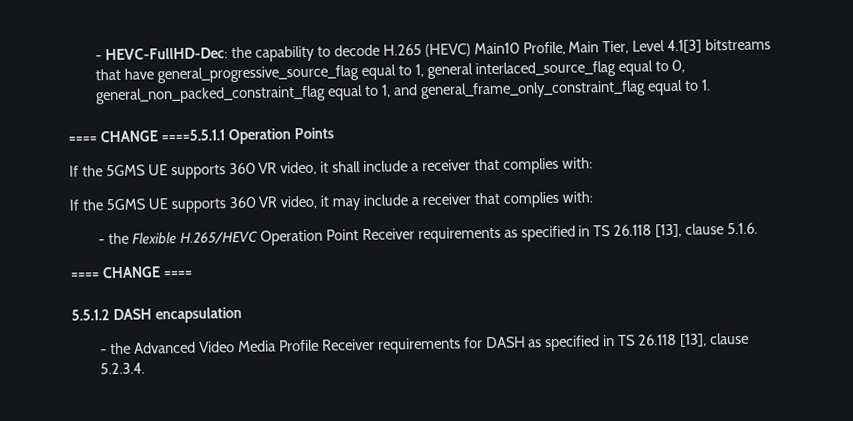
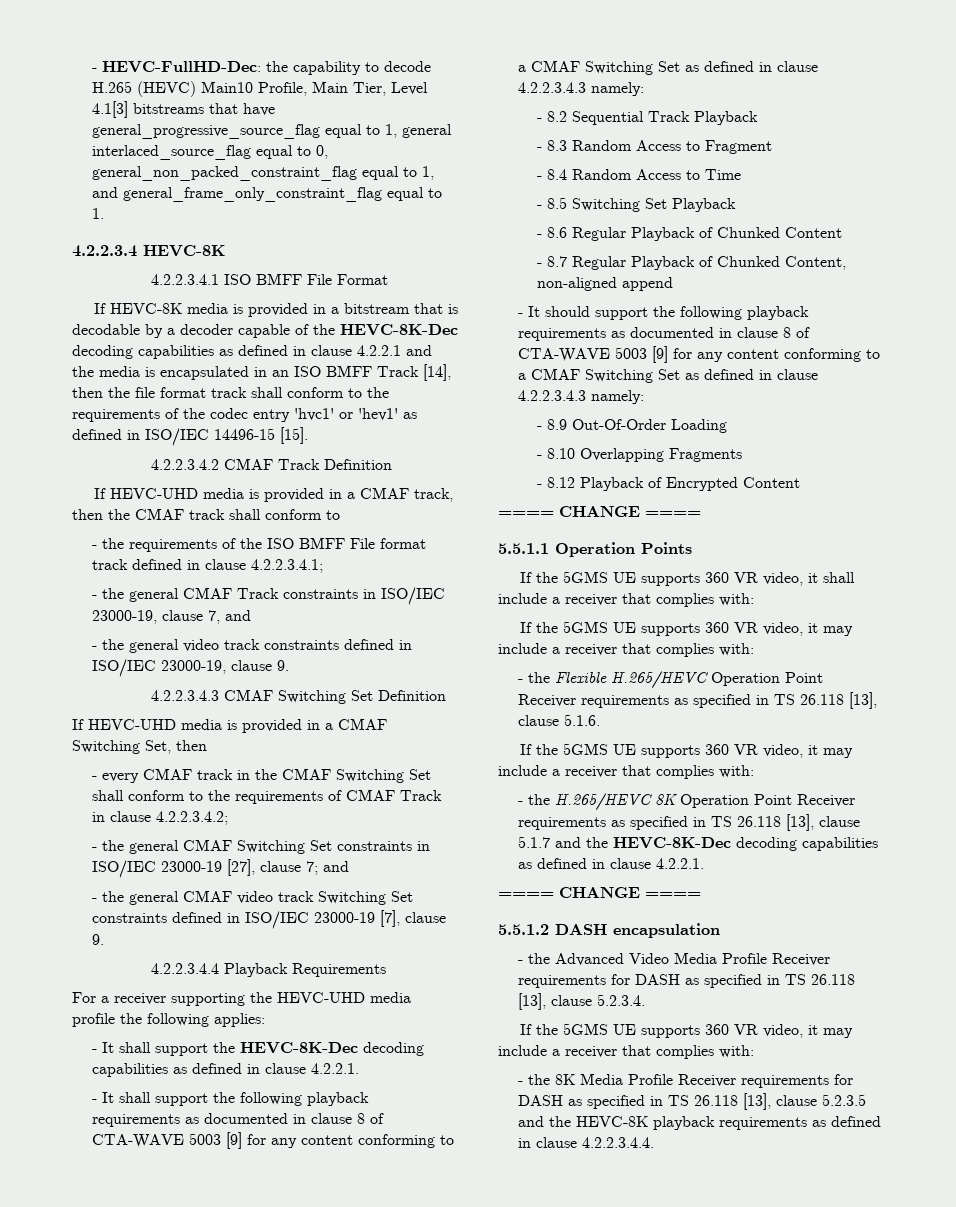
[68,129,225,143] // ==== CHANGE ====5.5.1.1 -> [72,245,225,257] [150,273,388,285] [93,303,458,317] [72,324,458,338] [72,345,432,359] [72,364,451,381] [72,387,389,398] [72,408,417,422] [72,427,308,446] [150,458,392,470] [93,487,453,502] [72,508,340,520] [91,537,426,552] [91,559,323,573] [91,587,445,605] [91,610,251,624] [91,639,412,653] [91,659,289,677] [150,689,446,704] [72,718,387,733] [72,740,207,754] [91,768,431,783] [91,789,442,804] [91,811,228,825] [91,839,430,854] [91,859,349,878] [91,890,413,905] [91,910,446,929] [91,934,104,945] [150,963,386,977] [72,992,411,1006] [72,1013,265,1027] [91,1042,424,1056] [91,1063,359,1077] [91,1092,369,1106] [91,1113,384,1127] [91,1132,454,1149] [517,60,818,75] [517,82,644,96] [537,111,759,125] [537,140,773,154] [537,169,742,180] [537,197,737,212] [537,227,843,241] [537,256,847,270] [537,277,674,291] [517,306,809,320] [517,327,810,341] [517,346,880,363] [517,368,818,383] [517,390,644,404] [537,419,728,433] [537,448,743,462] [537,477,801,491] [498,506,701,517] [498,543,549,554] // 4.2.2.3.4 HEVC-8K // 4.2.2.3.4.1 ISO BMFF File Format // If HEVC-8K media is provided in a bitstream that is decodable by a decoder capable of the HEVC-8K-Dec decoding capabilities as defined in clause 4.2.2.1 and the media is encapsulated in an ISO BMFF Track [14], then the file format track shall conform to the requirements of the codec entry 'hvc1' or 'hev1' as defined in ISO/IEC 14496-15 [15]. // 4.2.2.3.4.2 CMAF Track Definition // If HEVC-UHD media is provided in a CMAF track, then the CMAF track shall conform to // - the requirements of the ISO BMFF File format track defined in clause 4.2.2.3.4.1; // - the general CMAF Track constraints in ISO/IEC 23000-19, clause 7, and // - the general video track constraints defined in ISO/IEC 23000-19, clause 9. // 4.2.2.3.4.3 CMAF Switching Set Definition // If HEVC-UHD media is provided in a CMAF Switching Set, then // - every CMAF track in the CMAF Switching Set shall conform to the requirements of CMAF Track in clause 4.2.2.3.4.2; // - the general CMAF Switching Set constraints in ISO/IEC 23000-19 [27], clause 7; and // - the general CMAF video track Switching Set constraints defined in ISO/IEC 23000-19 [7], clause 9. // 4.2.2.3.4.4 Playback Requirements // For a receiver supporting the HEVC-UHD media profile the following applies: // - It shall support the HEVC-8K-Dec decoding capabilities as defined in clause 4.2.2.1. // - It shall support the following playback requirements as documented in clause 8 of CTA-WAVE 5003 [9] for any content conforming to a CMAF Switching Set as defined in clause 4.2.2.3.4.3 namely: // - 8.2 Sequential Track Playback // - 8.3 Random Access to Fragment // - 8.4 Random Access to Time // - 8.5 Switching Set Playback // - 8.6 Regular Playback of Chunked Content // - 8.7 Regular Playback of Chunked Content, non-aligned append // - It should support the following playback requirements as documented in clause 8 of CTA-WAVE 5003 [9] for any content conforming to a CMAF Switching Set as defined in clause 4.2.2.3.4.3 namely: // - 8.9 Out-Of-Order Loading // - 8.10 Overlapping Fragments // - 8.12 Playback of Encrypted Content // ==== CHANGE ==== // 5.5.1.1
(759, 228) none -> [519,743,853,758] [498,765,754,779] [517,793,855,811] [517,814,860,831] [517,836,878,851] [517,858,704,869] // If the 5GMS UE supports 360 VR video, it may include a receiver that complies with: // - the H.265/HEVC 8K Operation Point Receiver requirements as specified in TS 26.118 [13], clause 5.1.7 and the HEVC-8K-Dec decoding capabilities as defined in clause 4.2.2.1.
(146, 368) none -> [519,1023,853,1038] [498,1045,754,1059] [517,1073,853,1088] [517,1093,866,1110] [517,1116,881,1130] [517,1137,654,1148] // If the 5GMS UE supports 360 VR video, it may include a receiver that complies with: // - the 8K Media Profile Receiver requirements for DASH as specified in TS 26.118 [13], clause 5.2.3.5 and the HEVC-8K playback requirements as defined in clause 4.2.2.3.4.4.

